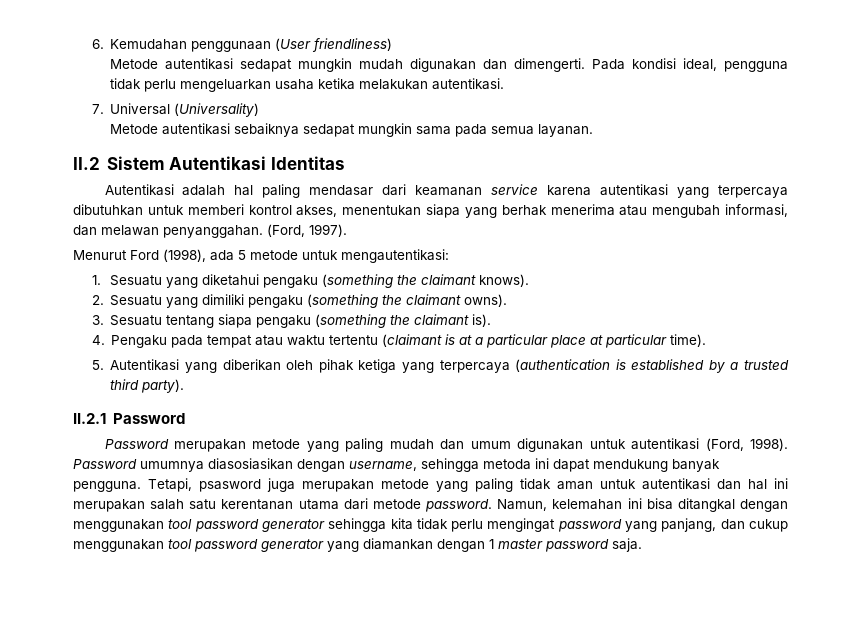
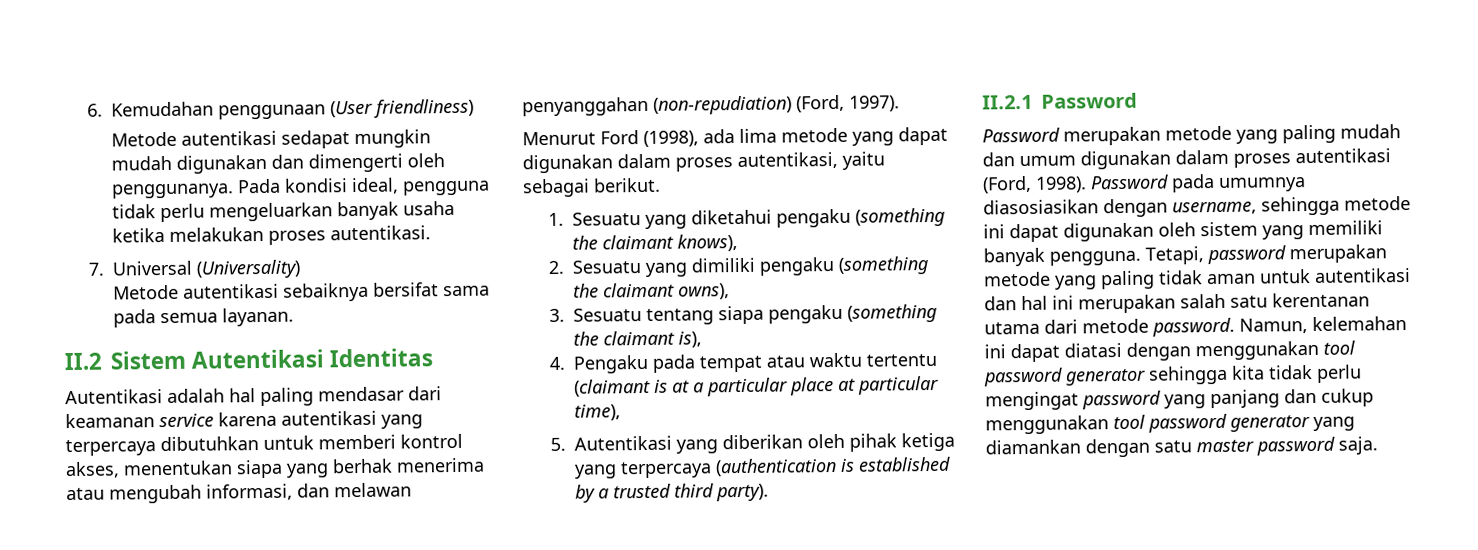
[514,58,586,72] dimengerti. -> [308,153,446,173] [112,183,235,199] dimengerti oleh penggunanya.
(272, 85) none -> [337,201,400,221] banyak
(429, 84) none -> [268,230,327,245] proses
[303,123,413,137] sedapat mungkin -> [373,282,440,297] bersifat
[163,225,263,238] penyanggahan. -> [522,95,792,117] penyanggahan (non-repudiation)
[238,249,449,263] 5 metode untuk mengautentikasi: -> [739,126,948,146] [522,151,885,174] [522,177,661,198] lima metode yang dapat digunakan dalam proses autentikasi, yaitu sebagai berikut.
[479,274,530,287] knows). -> [677,234,739,252] knows),
[464,294,508,307] owns). -> [678,283,731,300] owns),
[472,314,492,327] is). -> [678,331,703,348] is),
[670,334,707,347] time). -> [574,404,622,421] time),
[589,439,626,449] untuk -> [1175,149,1291,168] dalam proses
(137, 464) none -> [1171,174,1215,193] pada
[483,458,668,472] metoda ini dapat mendukung -> [1344,195,1411,211] [983,220,1383,243] metode ini dapat digunakan oleh sistem yang memiliki
[199,478,295,492] psasword juga -> [1207,245,1286,265] password
[646,498,735,512] bisa ditangkal -> [1010,342,1122,363] dapat diatasi
[661,518,717,532] panjang, -> [1210,389,1280,409] panjang
[489,539,494,549] 1 -> [1154,440,1192,453] satu

